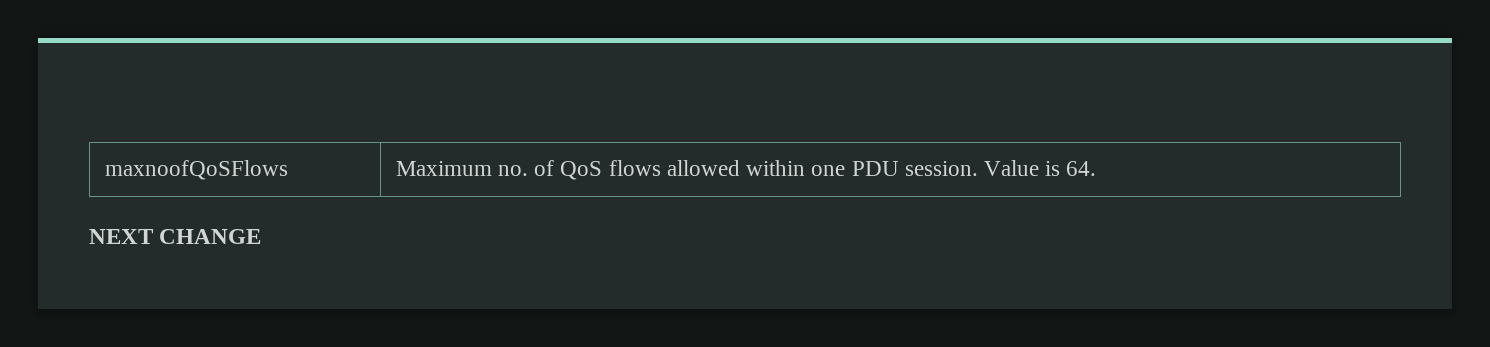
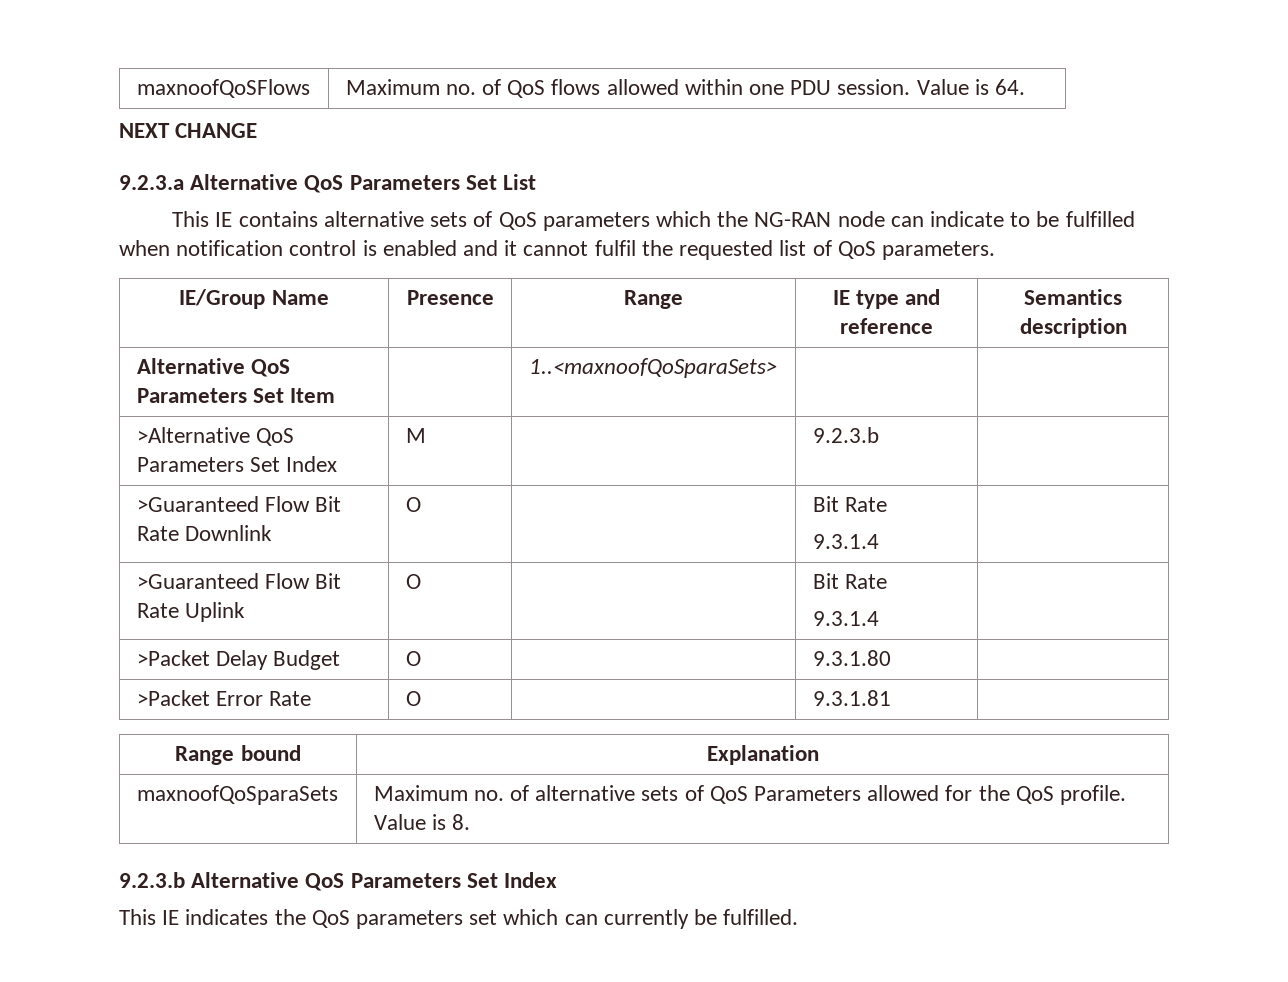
(262, 236) none -> [119,174,537,193] [172,211,1135,231] [119,240,995,260] [179,289,329,309] [406,290,494,305] [624,290,683,309] [832,289,941,309] [840,318,933,334] [1024,289,1122,305] [1019,318,1127,338] [136,358,290,377] [136,388,335,403] [528,358,777,378] [136,427,294,446] [136,456,337,472] [405,428,426,443] [812,427,879,443] [136,496,341,512] [136,525,272,541] [405,497,421,512] [812,496,887,512] [812,534,879,549] [136,573,341,589] [136,602,245,622] [405,574,421,589] [812,573,887,589] [812,611,879,626] [136,650,340,670] [405,651,421,666] [812,650,891,666] [136,690,311,706] [405,691,421,706] [812,690,891,706] [175,745,301,765] [706,745,819,765] [136,785,338,805] [373,785,1127,805] [373,814,470,830] [119,872,558,891] [119,909,799,929] // 9.2.3.a Alternative QoS Parameters Set List // This IE contains alternative sets of QoS parameters which the NG-RAN node can indicate to be fulfilled when notification control is enabled and it cannot fulfil the requested list of QoS parameters. // IE/Group Name | Presence | Range | IE type and reference | Semantics description // Alternative QoS Parameters Set Item | | 1..<maxnoofQoSparaSets> | | // >Alternative QoS Parameters Set Index | M | | 9.2.3.b | // >Guaranteed Flow Bit Rate Downlink | O | | Bit Rate // 9.3.1.4 | // >Guaranteed Flow Bit Rate Uplink | O | | Bit Rate // 9.3.1.4 | // >Packet Delay Budget | O | | 9.3.1.80 | // >Packet Error Rate | O | | 9.3.1.81 | // Range bound | Explanation // maxnoofQoSparaSets | Maximum no. of alternative sets of QoS Parameters allowed for the QoS profile. Value is 8. // 9.2.3.b Alternative QoS Parameters Set Index // This IE indicates the QoS parameters set which can currently be fulfilled.

